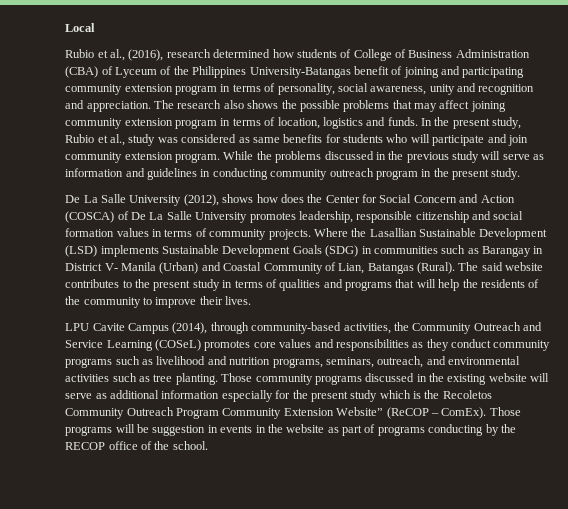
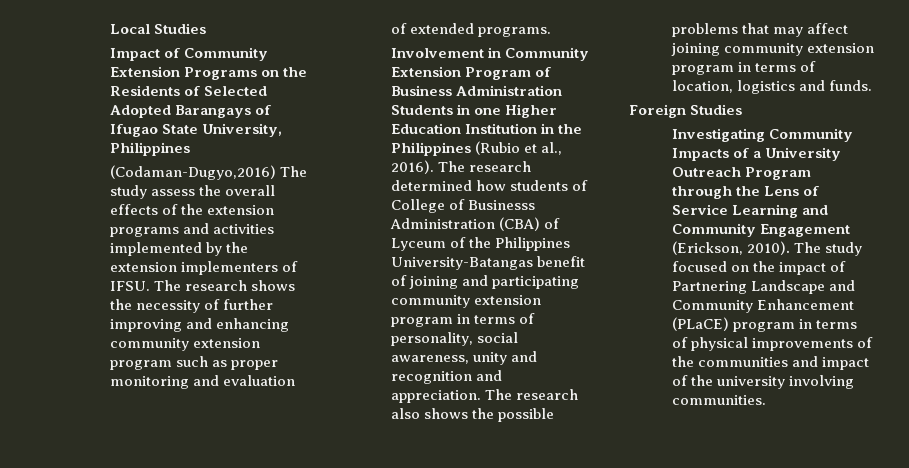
[65,49,164,61] // Rubio et al., (2016), -> [154,23,207,34] [110,47,269,61] [110,66,308,80] [110,85,268,96] [110,105,272,118] [110,123,283,137] [110,142,191,156] [110,165,308,180] [110,185,276,199] [110,204,275,215] [110,223,275,237] [110,242,249,256] [110,261,299,275] [110,280,296,291] [110,299,274,313] [110,318,290,332] [110,338,261,351] [110,356,279,370] [110,375,296,389] [391,23,552,37] [391,47,590,61] [391,66,552,80] [391,85,563,96] [391,104,558,118] [391,123,583,134] [391,141,563,156] [391,160,466,174] Studies // Impact of Community Extension Programs on the Residents of Selected Adopted Barangays of Ifugao State University, Philippines // (Codaman-Dugyo,2016) The study assess the overall effects of the extension programs and activities implemented by the extension implementers of IFSU. The research shows the necessity of further improving and enhancing community extension program such as proper monitoring and evaluation of extended programs. // Involvement in Community Extension Program of Business Administration Students in one Higher Education Institution in the Philippines (Rubio et al., 2016). The
[408,50,453,58] Business -> [468,200,536,210] Businesss
[421,117,522,129] [65,134,528,146] [65,151,545,163] [65,168,521,180] [65,194,515,206] [65,211,524,223] [65,228,548,240] [65,245,544,257] [65,262,544,274] [65,279,540,291] [65,296,252,308] [65,322,543,334] [65,339,551,351] [65,356,521,368] [65,373,550,385] [65,390,492,402] [65,407,521,419] [65,424,516,436] [65,441,208,450] In the present study, Rubio et al., study was considered as same benefits for students who will participate and join community extension program. While the problems discussed in the previous study will serve as information and guidelines in conducting community outreach program in the present study. // De La Salle University (2012), shows how does the Center for Social Concern and Action (COSCA) of De La Salle University promotes leadership, responsible citizenship and social formation values in terms of community projects. Where the Lasallian Sustainable Development (LSD) implements Sustainable Development Goals (SDG) in communities such as Barangay in District V- Manila (Urban) and Coastal Community of Lian, Batangas (Rural). The said website contributes to the present study in terms of qualities and programs that will help the residents of the community to improve their lives. // LPU Cavite Campus (2014), through community-based activities, the Community Outreach and Service Learning (COSeL) promotes core values and responsibilities as they conduct community programs such as livelihood and nutrition programs, seminars, outreach, and environmental activities such as tree planting. Those community programs discussed in the existing website will serve as additional information especially for the present study which is the Recoletos Community Outreach Program Community Extension Website” (ReCOP – ComEx). Those programs will be suggestion in events in the website as part of programs conducting by the RECOP office of the school. -> [629,104,743,118] [672,128,854,142] [672,147,842,161] [672,167,812,180] [672,186,820,199] [672,204,829,218] [672,223,851,237] [672,241,863,256] [672,261,847,275] [672,280,856,294] [672,299,855,313] [672,317,858,332] [672,337,874,351] [672,356,870,370] [672,375,855,389] [672,395,767,405] // Foreign Studies // Investigating Community Impacts of a University Outreach Program through the Lens of Service Learning and Community Engagement (Erickson, 2010). The study focused on the impact of Partnering Landscape and Community Enhancement (PLaCE) program in terms of physical improvements of the communities and impact of the university involving communities.

